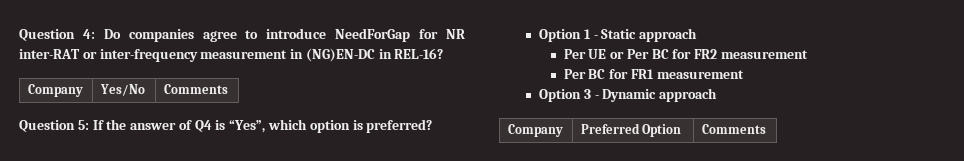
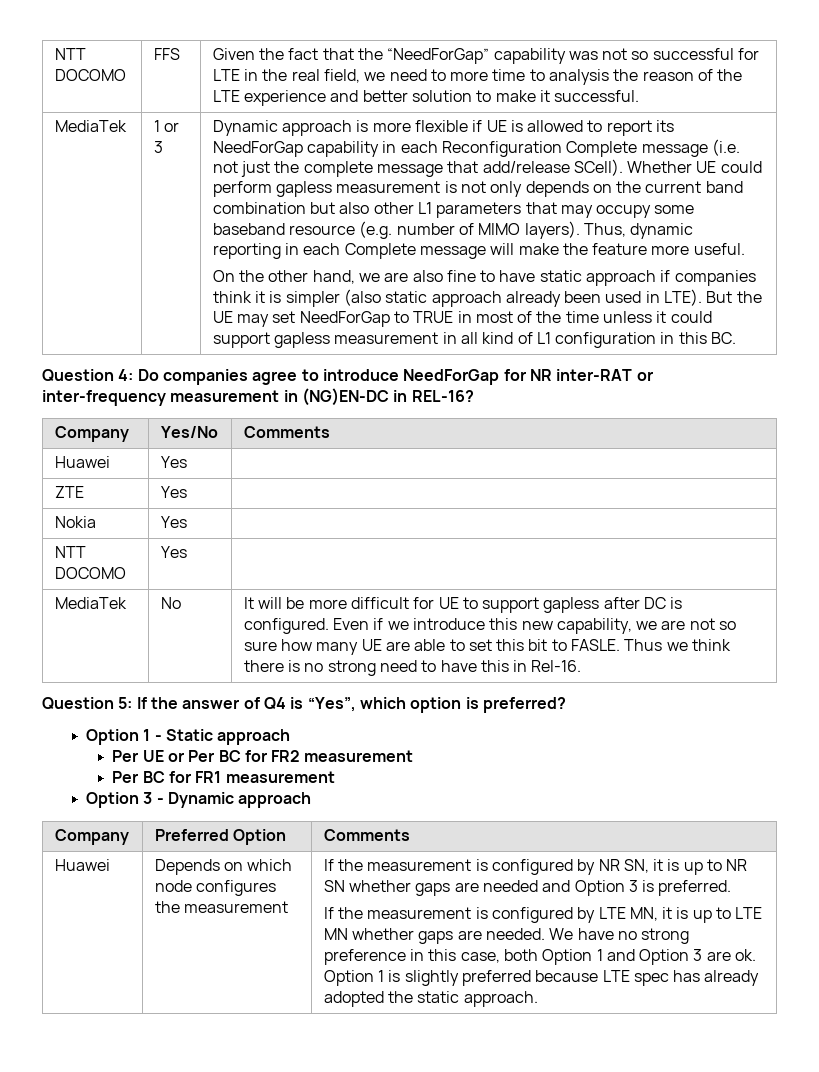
(19, 35) none -> [54,48,86,60] [54,69,126,81] [153,48,180,60] [212,48,760,64] [212,69,743,85] [212,90,640,106] [54,120,127,132] [153,120,179,132] [153,141,163,153] [212,120,675,136] [212,139,740,157] [212,159,762,177] [212,181,743,197] [212,202,695,218] [212,221,694,239] [212,243,745,259] [212,270,756,286] [212,289,762,307] [212,311,712,327] [212,332,737,348] NTT DOCOMO | FFS | Given the fact that the “NeedForGap” capability was not so successful for LTE in the real field, we need to more time to analysis the reason of the LTE experience and better solution to make it successful. // MediaTek | 1 or 3 | Dynamic approach is more flexible if UE is allowed to report its NeedForGap capability in each Reconfiguration Complete message (i.e. not just the complete message that add/release SCell). Whether UE could perform gapless measurement is not only depends on the current band combination but also other L1 parameters that may occupy some baseband resource (e.g. number of MIMO layers). Thus, dynamic reporting in each Complete message will make the feature more useful. // On the other hand, we are also fine to have static approach if companies think it is simpler (also static approach already been used in LTE). But the UE may set NeedForGap to TRUE in most of the time unless it could support gapless measurement in all kind of L1 configuration in this BC. //
(228, 89) none -> [54,456,110,468] [160,456,187,468] [54,486,84,498] [160,486,187,498] [54,516,96,528] [160,516,187,528] [54,546,86,558] [54,567,126,579] [160,546,187,558] [54,597,127,609] [160,597,181,609] [243,597,683,613] [243,618,737,634] [243,639,732,655] [243,660,582,676] // Huawei | Yes | // ZTE | Yes | // Nokia | Yes | // NTT DOCOMO | Yes | // MediaTek | No | It will be more difficult for UE to support gapless after DC is configured. Even if we introduce this new capability, we are not so sure how many UE are able to set this bit to FASLE. Thus we think there is no strong need to have this in Rel-16.
(766, 129) none -> [54,859,110,871] [154,859,293,875] [154,880,276,896] [154,901,288,913] [323,859,748,875] [323,880,732,896] [323,907,763,923] [323,928,690,944] [323,949,757,965] [323,970,760,986] [323,991,538,1007] // Huawei | Depends on which node configures the measurement | If the measurement is configured by NR SN, it is up to NR SN whether gaps are needed and Option 3 is preferred. // If the measurement is configured by LTE MN, it is up to LTE MN whether gaps are needed. We have no strong preference in this case, both Option 1 and Option 3 are ok. Option 1 is slightly preferred because LTE spec has already adopted the static approach.

